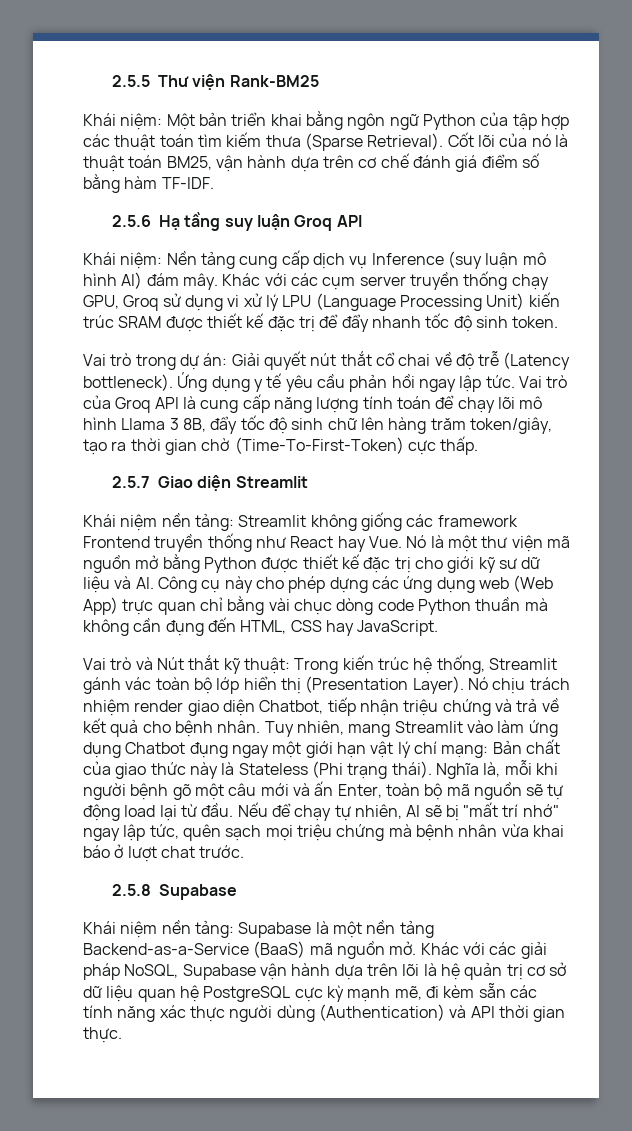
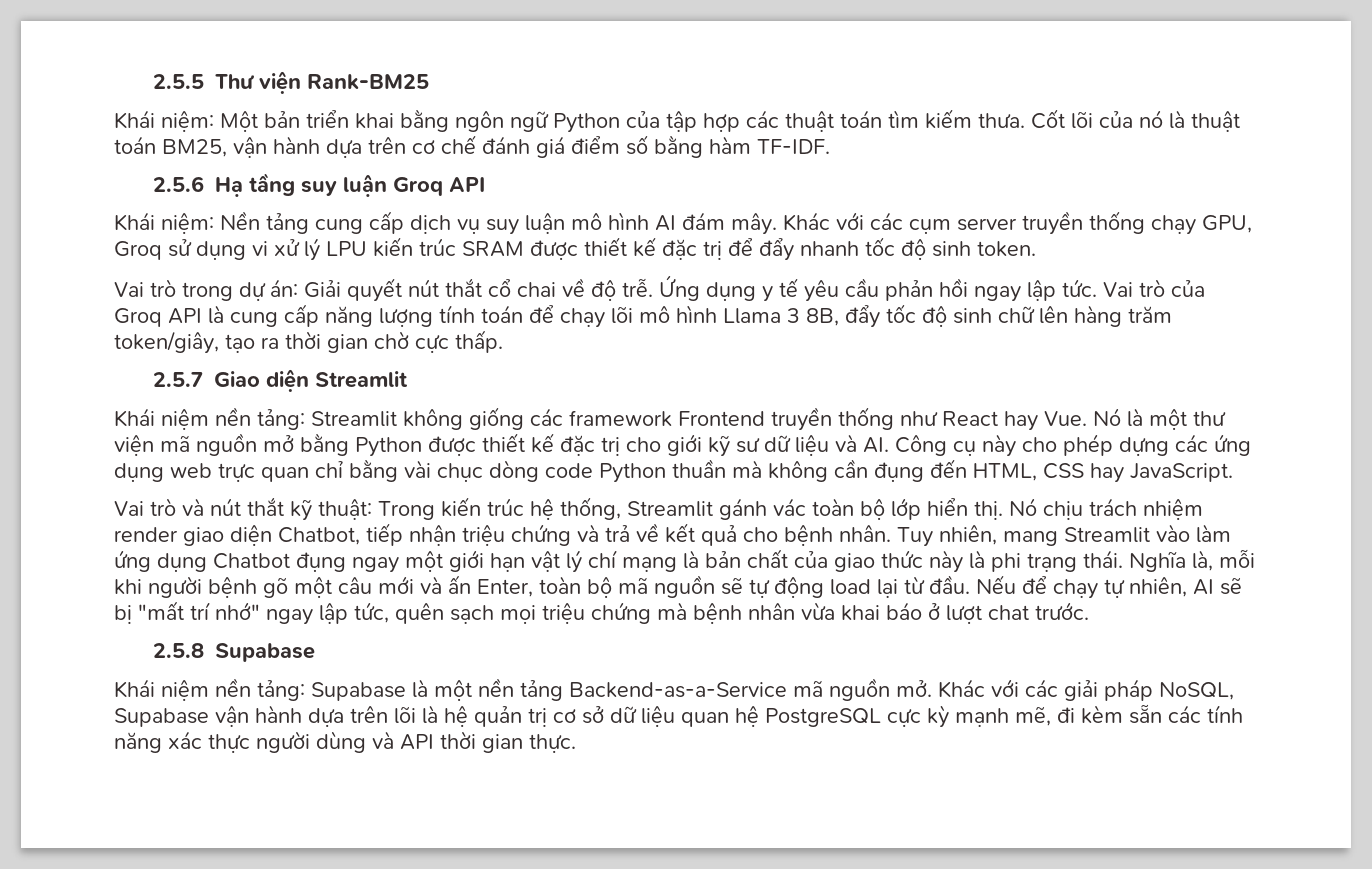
[265,133,444,151] thưa (Sparse Retrieval). -> [978,113,1025,128] thưa.
[371,251,482,269] Inference (suy -> [486,219,519,235] suy
[121,272,143,289] AI) -> [655,215,676,231] AI
[315,293,525,311] (Language Processing Unit) -> (367, 248) none
[478,351,571,370] [83,374,173,391] trễ (Latency bottleneck). -> [622,278,653,297] trễ.
[234,437,404,454] (Time-To-First-Token) -> (409, 340) none
[513,575,554,592] [83,597,118,615] (Web App) -> (212, 470) none
[156,657,184,670] Nút -> [210,498,241,516] nút
[280,676,464,694] thị (Presentation Layer). -> [974,501,1003,520] thị.
[441,740,522,758] mạng: Bản -> [622,550,741,572] mạng là bản
[238,761,432,779] Stateless (Phi trạng thái). -> [991,550,1123,572] phi trạng thái.
[253,941,306,958] (BaaS) -> (787, 690) none
[318,1004,445,1021] (Authentication) -> (366, 742) none

